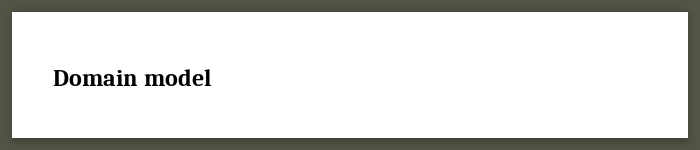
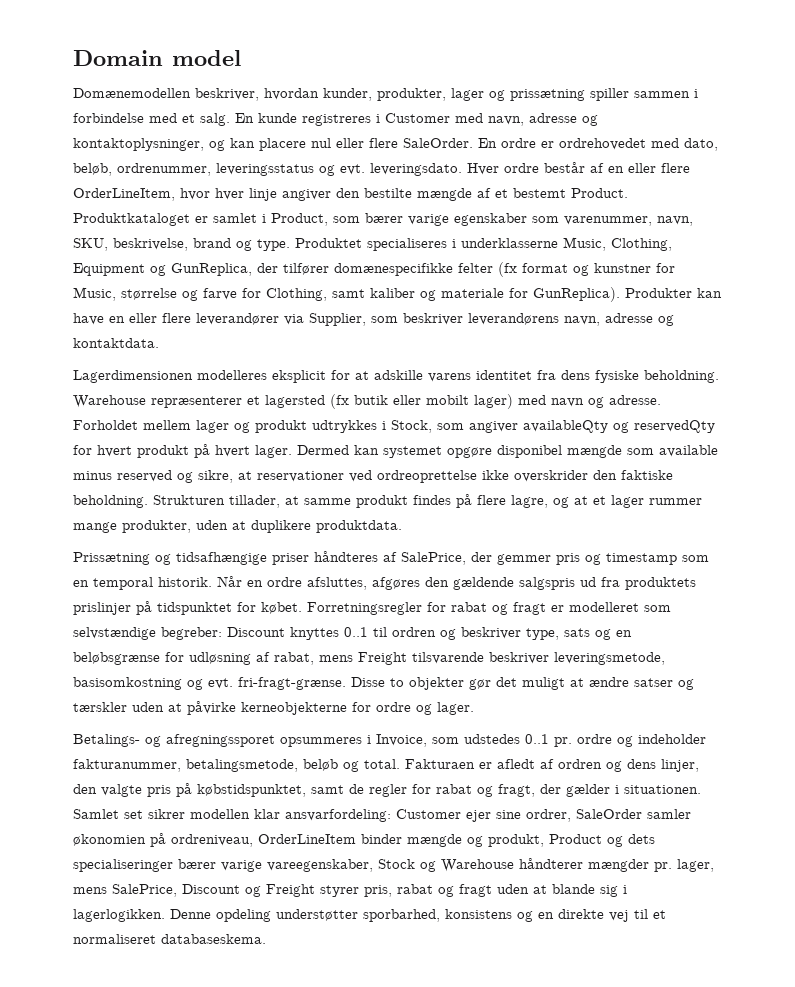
(212, 77) none -> [73,88,698,101] [73,113,598,126] [73,138,718,151] [73,162,690,176] [73,188,628,201] [73,213,693,226] [73,237,672,251] [73,262,675,277] [73,287,722,302] [73,313,674,326] [73,338,159,348] [73,370,719,383] [73,394,661,409] [73,420,715,433] [73,444,718,458] [73,470,673,483] [73,494,702,508] [73,520,402,533] [73,551,709,565] [73,576,696,590] [73,601,671,615] [73,627,632,640] [73,652,665,665] [73,677,694,690] [73,701,474,715] [73,734,706,747] [73,759,699,772] [73,783,701,797] [73,809,691,822] [73,833,655,847] [73,858,714,872] [73,884,627,897] [73,909,666,922] [73,934,266,944] // Domænemodellen beskriver, hvordan kunder, produkter, lager og prissætning spiller sammen i forbindelse med et salg. En kunde registreres i Customer med navn, adresse og kontaktoplysninger, og kan placere nul eller flere SaleOrder. En ordre er ordrehovedet med dato, beløb, ordrenummer, leveringsstatus og evt. leveringsdato. Hver ordre består af en eller flere OrderLineItem, hvor hver linje angiver den bestilte mængde af et bestemt Product. Produktkataloget er samlet i Product, som bærer varige egenskaber som varenummer, navn, SKU, beskrivelse, brand og type. Produktet specialiseres i underklasserne Music, Clothing, Equipment og GunReplica, der tilfører domænespecifikke felter (fx format og kunstner for Music, størrelse og farve for Clothing, samt kaliber og materiale for GunReplica). Produkter kan have en eller flere leverandører via Supplier, som beskriver leverandørens navn, adresse og kontaktdata. // Lagerdimensionen modelleres eksplicit for at adskille varens identitet fra dens fysiske beholdning. Warehouse repræsenterer et lagersted (fx butik eller mobilt lager) med navn og adresse. Forholdet mellem lager og produkt udtrykkes i Stock, som angiver availableQty og reservedQty for hvert produkt på hvert lager. Dermed kan systemet opgøre disponibel mængde som available minus reserved og sikre, at reservationer ved ordreoprettelse ikke overskrider den faktiske beholdning. Strukturen tillader, at samme produkt findes på flere lagre, og at et lager rummer mange produkter, uden at duplikere produktdata. // Prissætning og tidsafhængige priser håndteres af SalePrice, der gemmer pris og timestamp som en temporal historik. Når en ordre afsluttes, afgøres den gældende salgspris ud fra produktets prislinjer på tidspunktet for købet. Forretningsregler for rabat og fragt er modelleret som selvstændige begreber: Discount knyttes 0..1 til ordren og beskriver type, sats og en beløbsgrænse for udløsning af rabat, mens Freight tilsvarende beskriver leveringsmetode, basisomkostning og evt. fri-fragt-grænse. Disse to objekter gør det muligt at ændre satser og tærskler uden at påvirke kerneobjekterne for ordre og lager. // Betalings- og afregningssporet opsummeres i Invoice, som udstedes 0..1 pr. ordre og indeholder fakturanummer, betalingsmetode, beløb og total. Fakturaen er afledt af ordren og dens linjer, den valgte pris på købstidspunktet, samt de regler for rabat og fragt, der gælder i situationen. Samlet set sikrer modellen klar ansvarfordeling: Customer ejer sine ordrer, SaleOrder samler økonomien på ordreniveau, OrderLineItem binder mængde og produkt, Product og dets specialiseringer bærer varige vareegenskaber, Stock og Warehouse håndterer mængder pr. lager, mens SalePrice, Discount og Freight styrer pris, rabat og fragt uden at blande sig i lagerlogikken. Denne opdeling understøtter sporbarhed, konsistens og en direkte vej til et normaliseret databaseskema.

